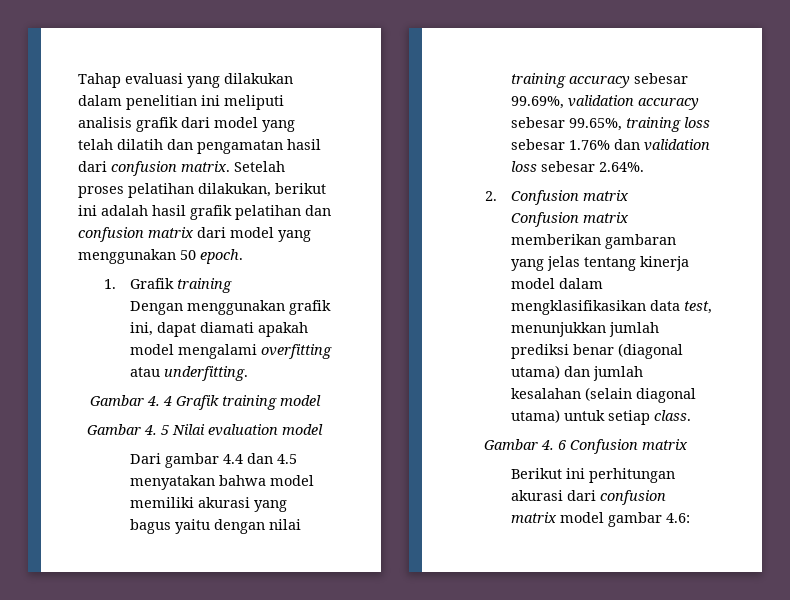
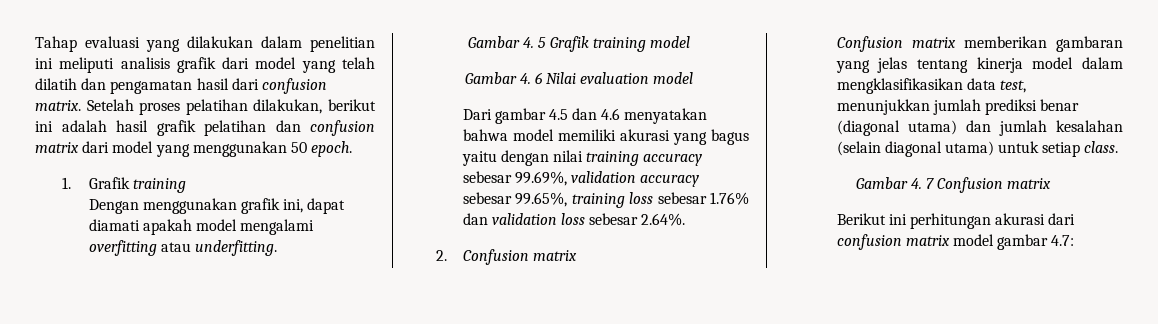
[162,396,172,406] 4 -> [538,37,547,48] 5
[161,425,169,435] 5 -> [534,72,543,84] 6
[222,453,297,464] 4.4 dan 4.5 -> [548,108,621,120] 4.5 dan 4.6
[558,440,567,450] 6 -> [926,178,934,189] 7
[665,513,690,523] 4.6: -> [1051,235,1075,246] 4.7:

